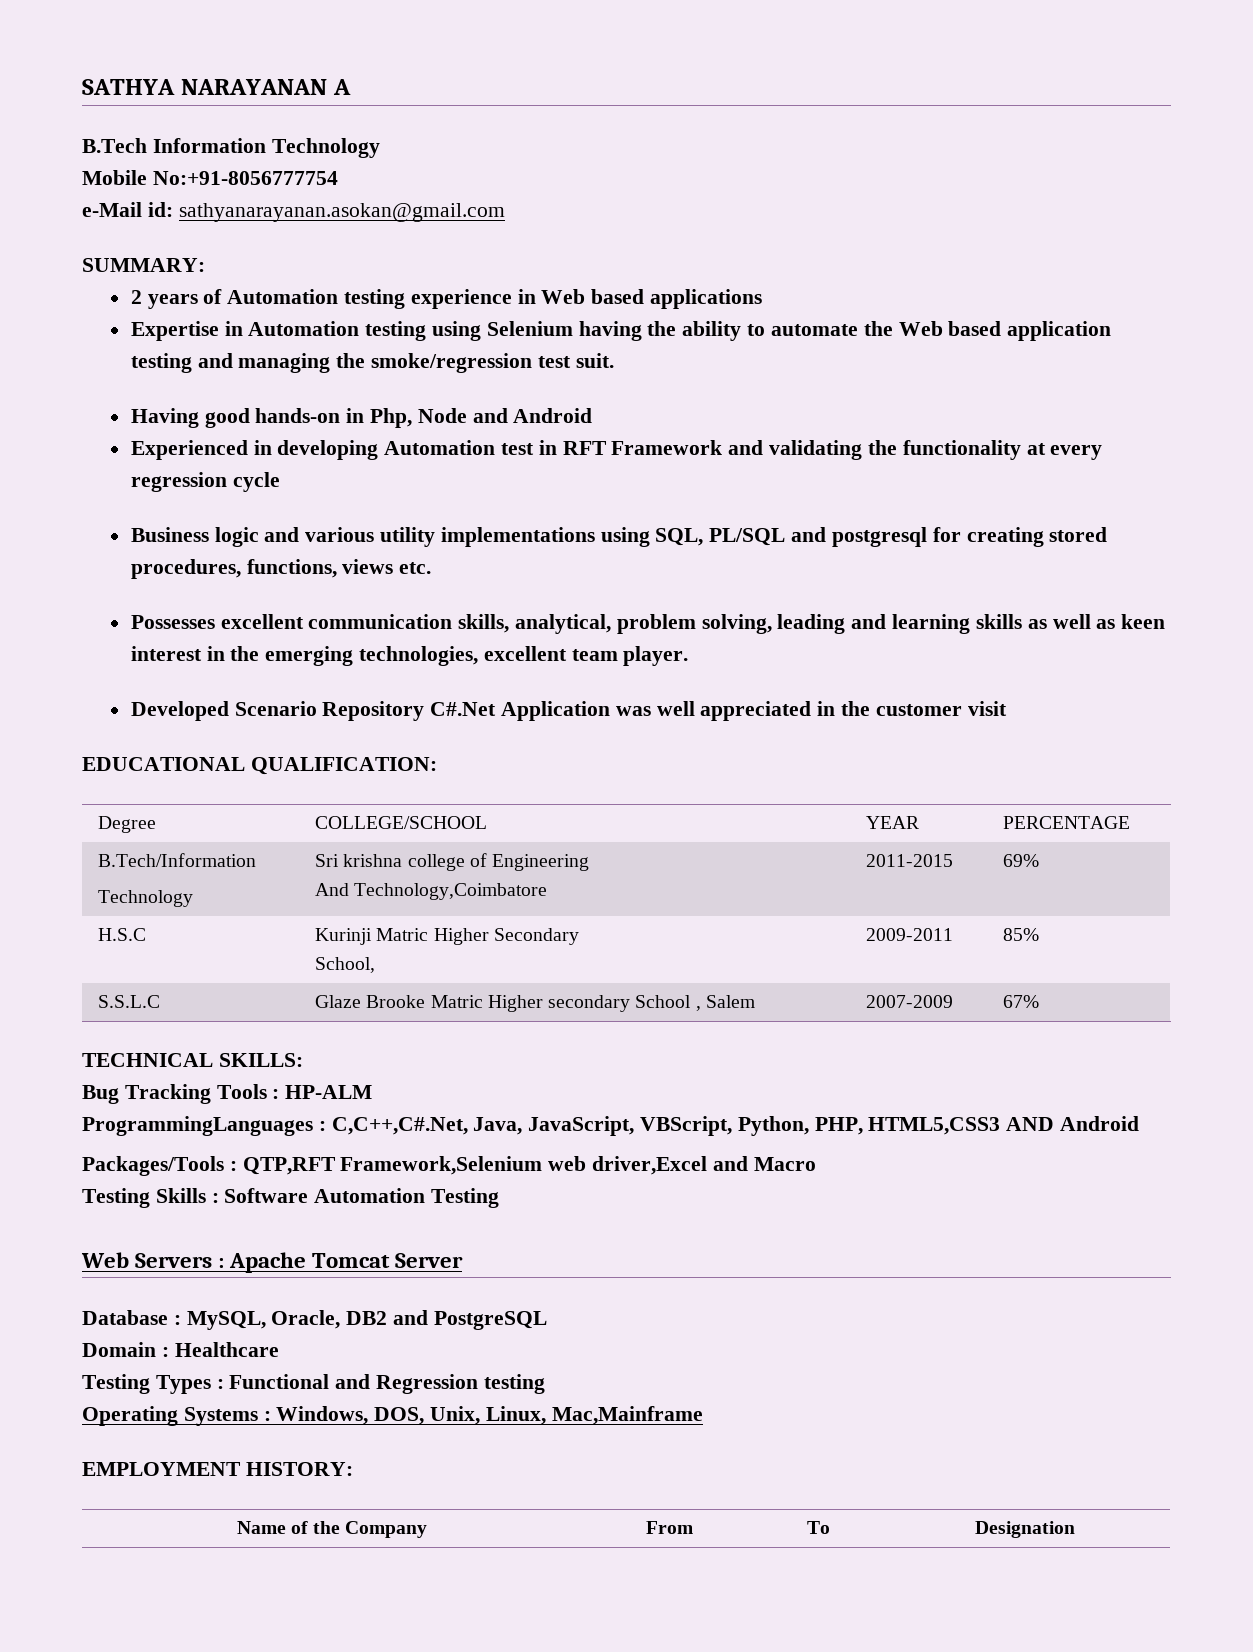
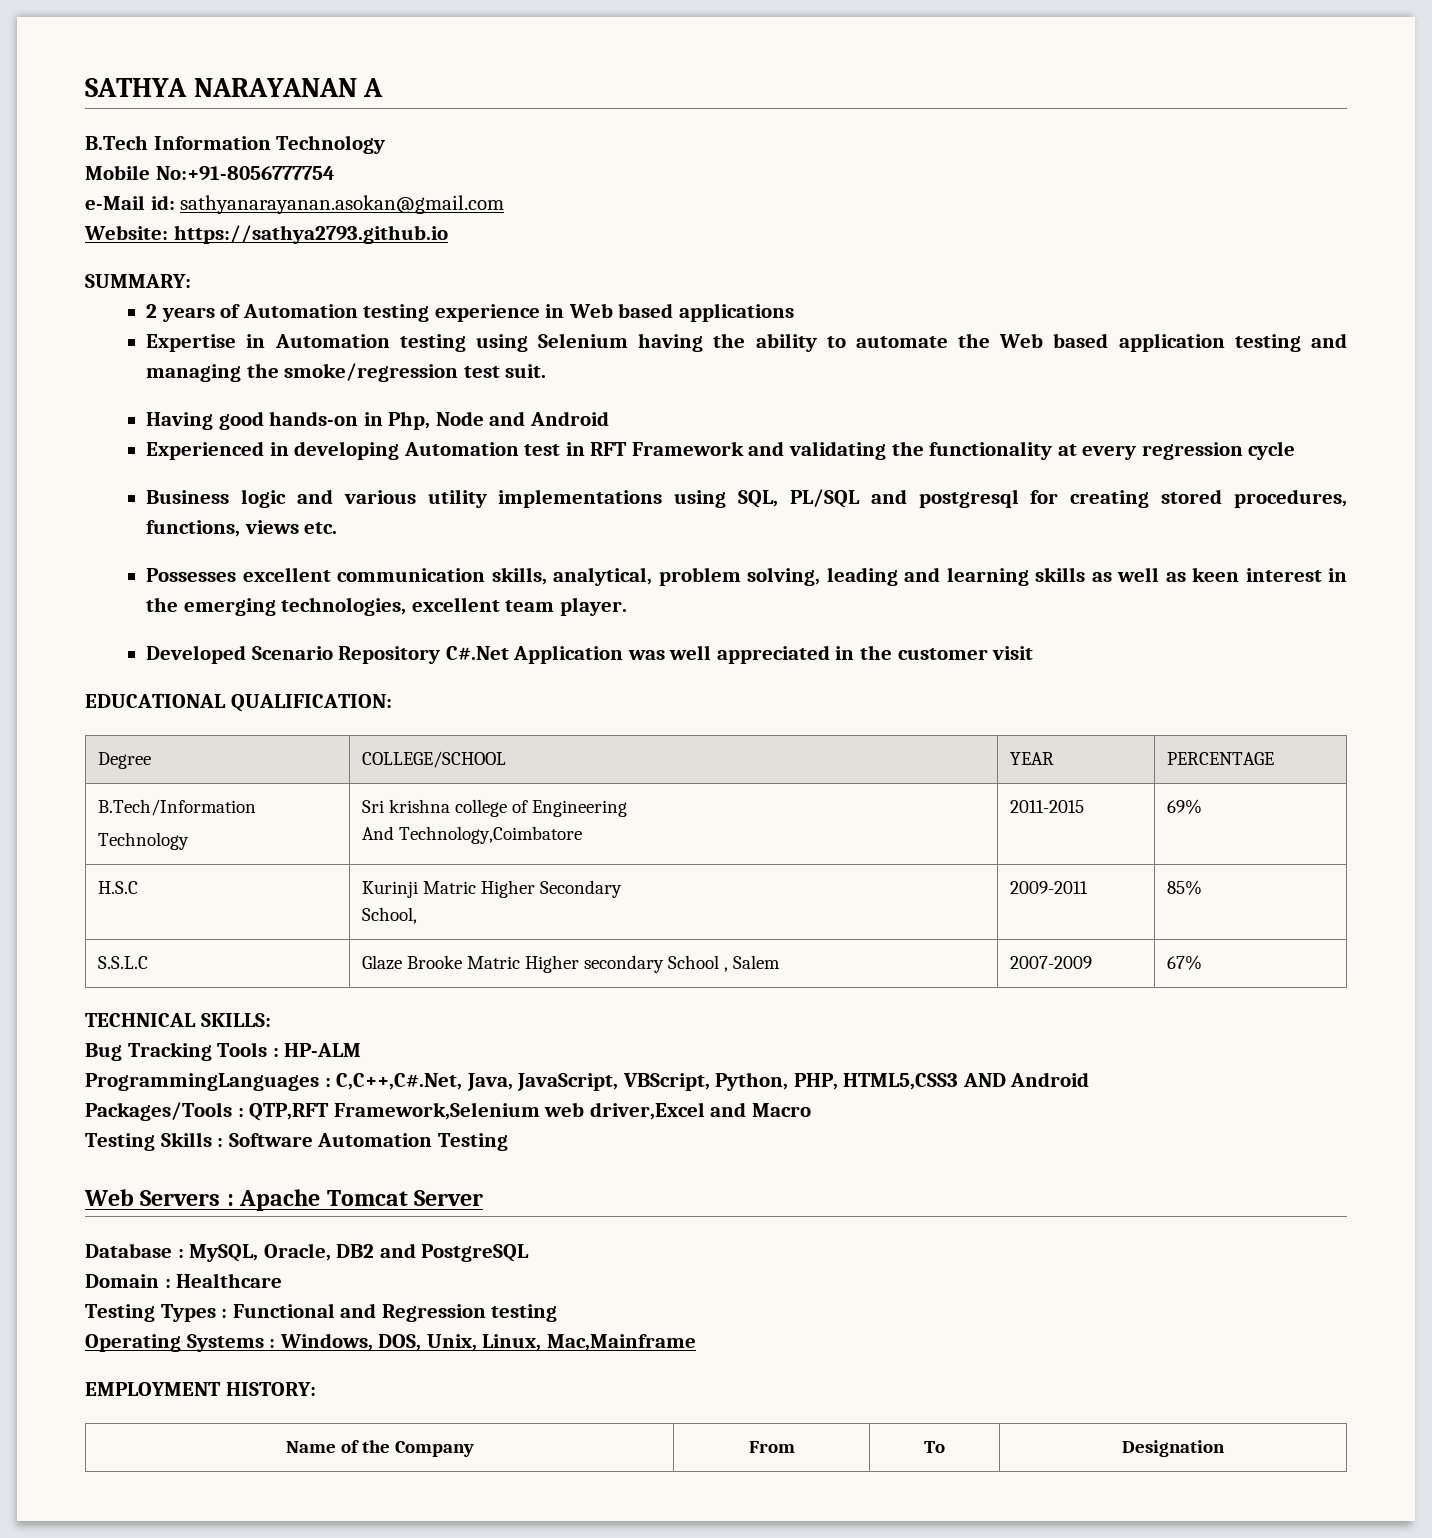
(505, 212) none -> [84,225,448,244] // Website: https://sathya2793.github.io

